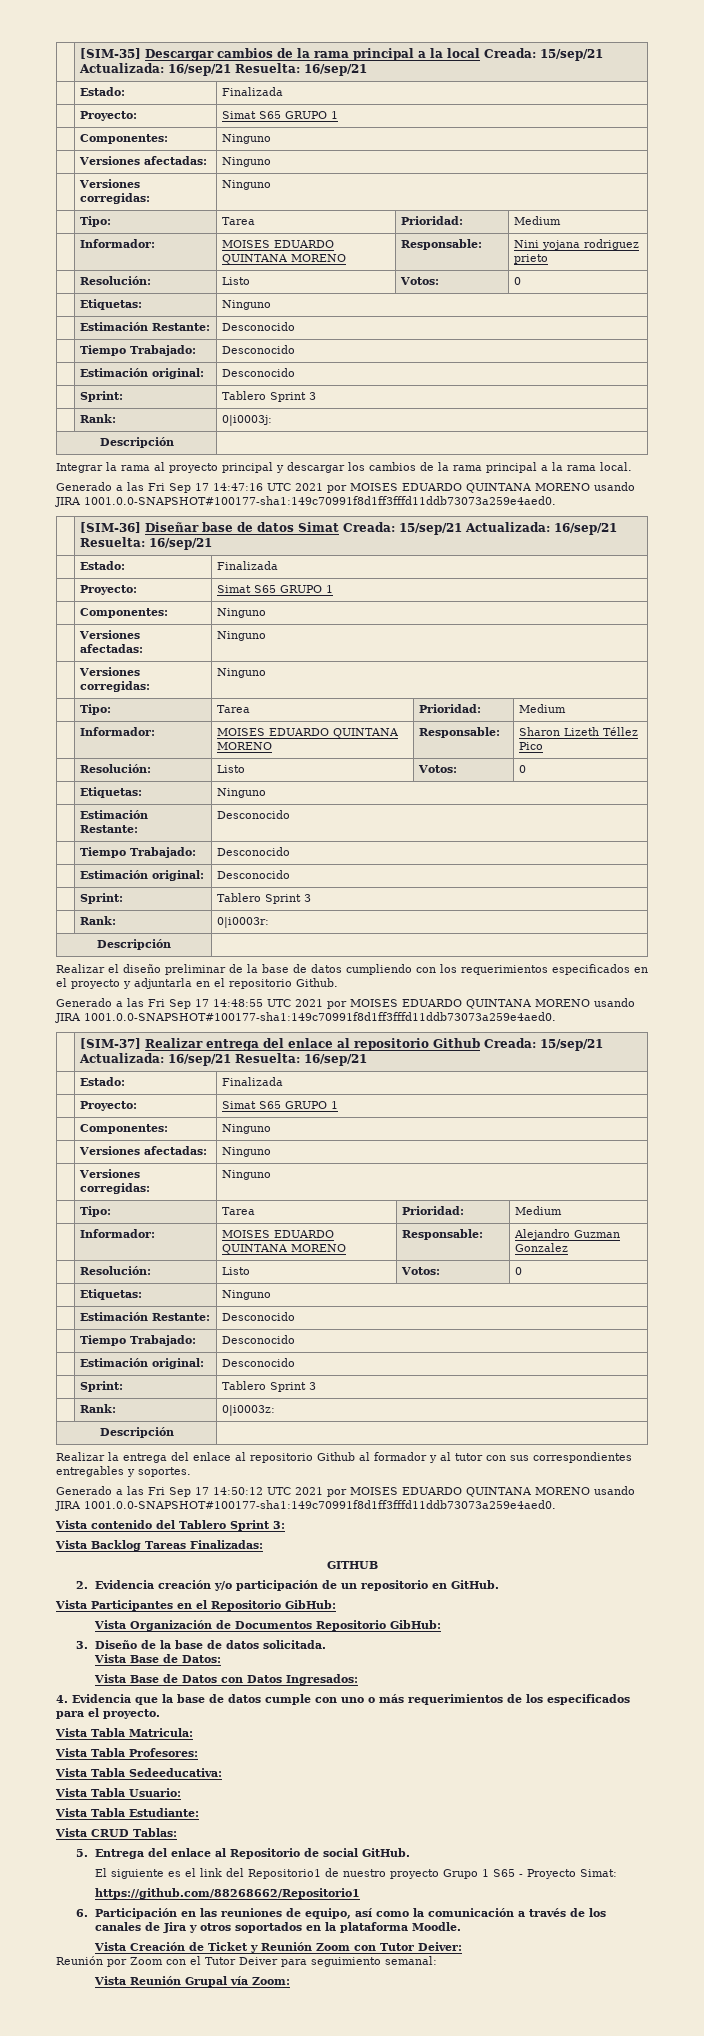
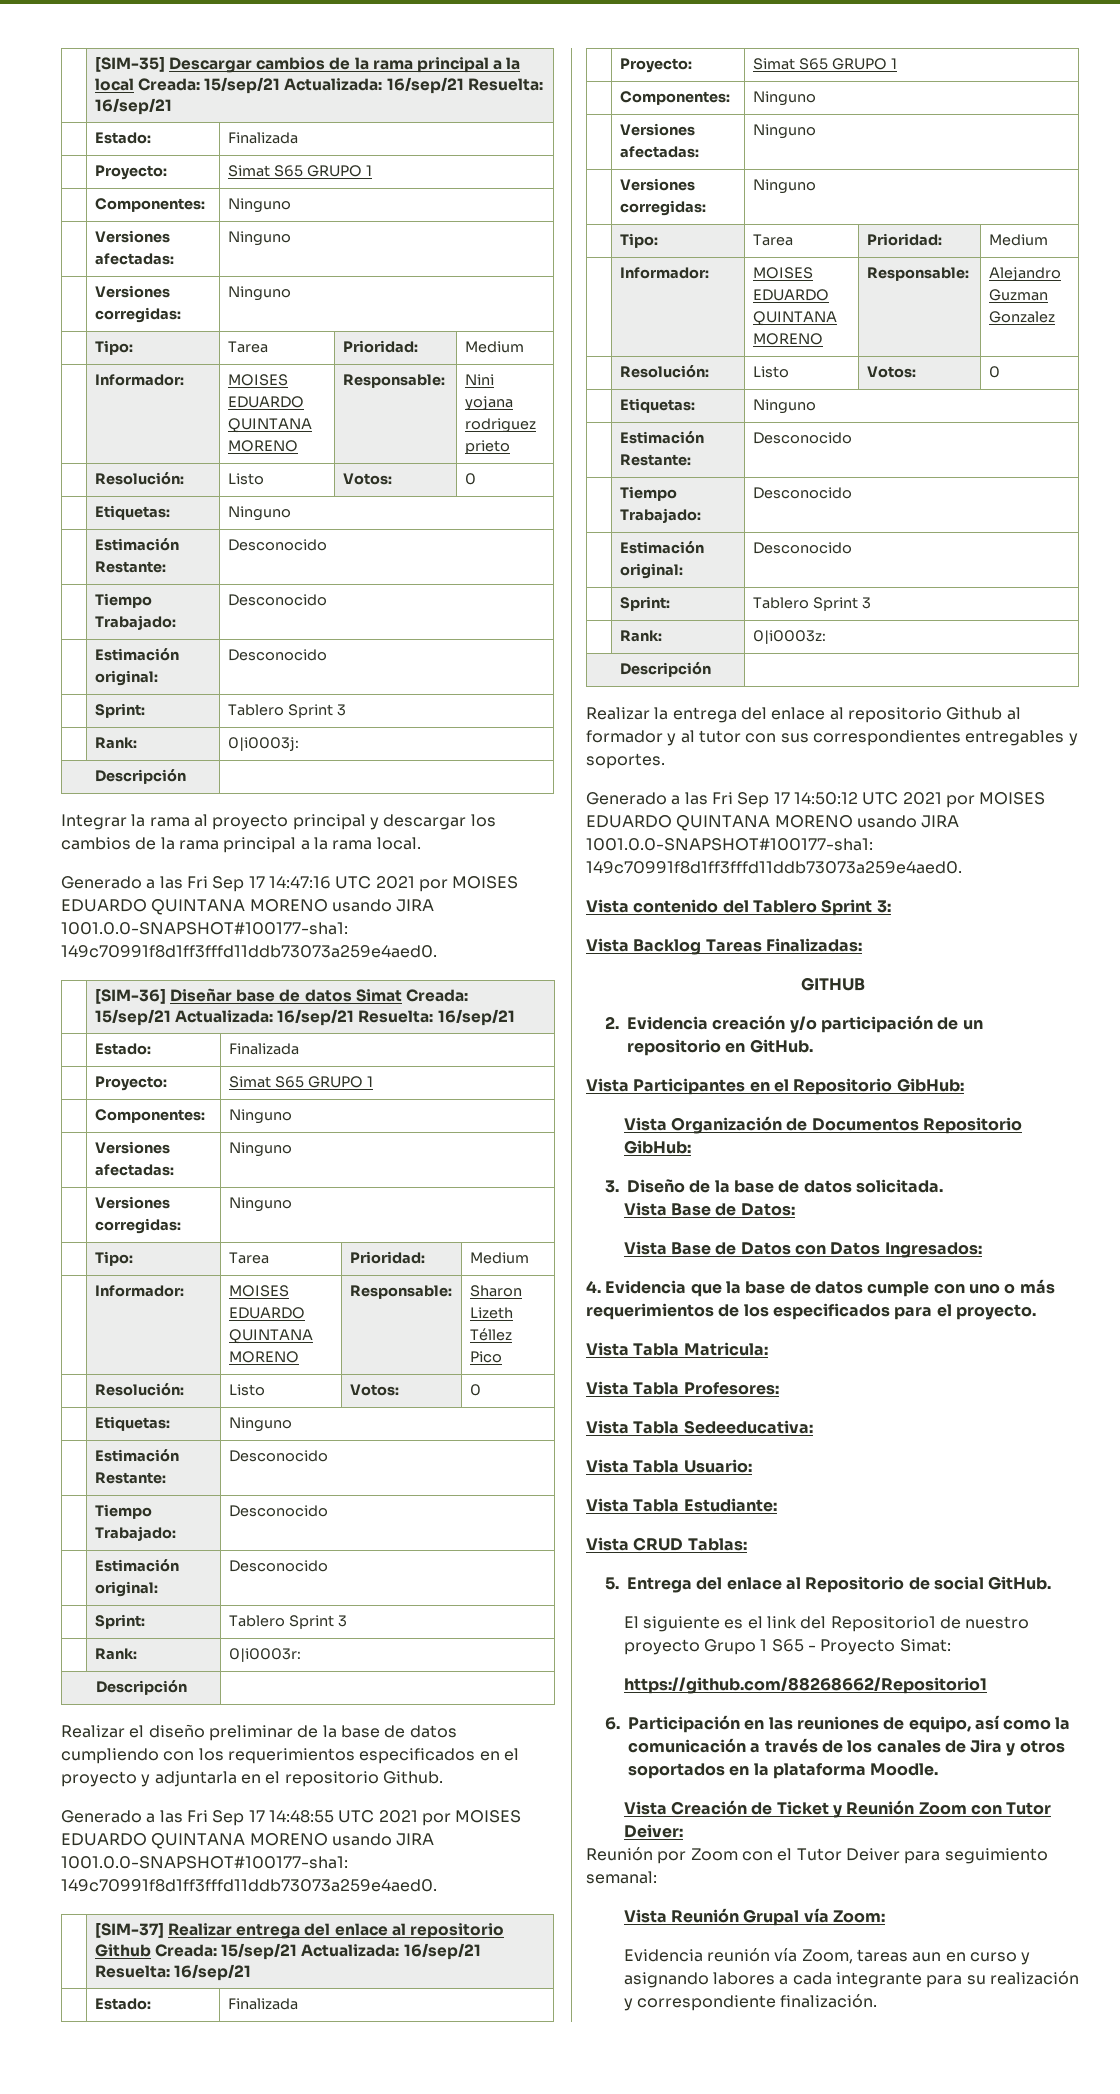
(291, 1981) none -> [623,1948,1031,1965] [623,1971,1080,1988] [623,1994,878,2011] // Evidencia reunión vía Zoom, tareas aun en curso y asignando labores a cada integrante para su realización y correspondiente finalización.

